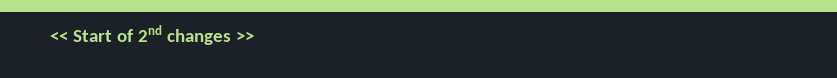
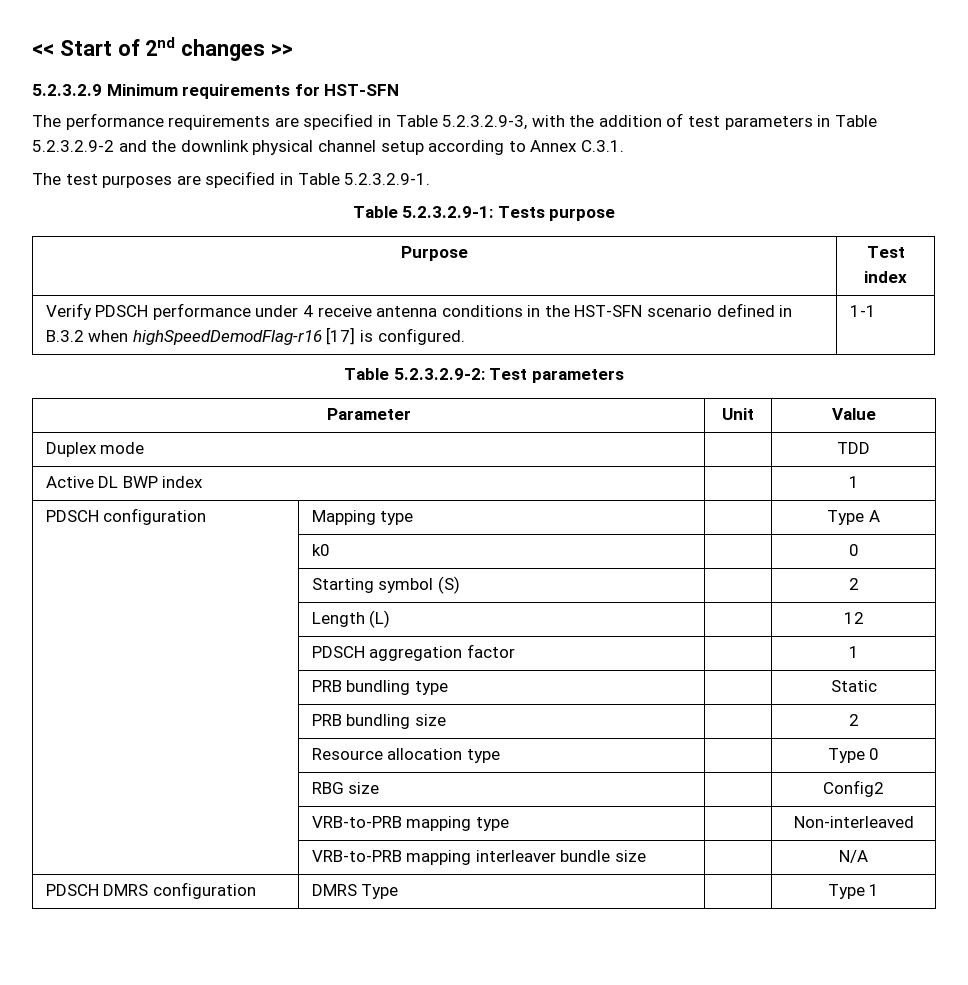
(254, 36) none -> [32,84,400,99] [32,113,877,130] [32,140,624,155] [32,171,431,188] [352,206,616,221] [401,246,468,261] [866,246,905,258] [864,271,907,283] [45,303,793,320] [45,327,465,345] [849,305,876,317] [344,368,624,383] [326,408,411,420] [722,408,754,420] [831,408,876,420] [45,442,145,457] [837,442,870,454] [45,476,204,488] [848,476,859,488] [45,508,207,525] [311,510,414,525] [827,510,880,525] [311,544,330,556] [848,544,859,556] [311,576,460,594] [848,578,859,590] [311,610,391,628] [843,612,864,624] [311,644,515,661] [848,646,859,658] [311,680,448,695] [830,680,877,692] [311,714,446,729] [848,714,859,726] [311,748,500,763] [827,748,880,763] [311,782,380,794] [823,780,884,797] [311,816,509,831] [793,816,914,828] [311,850,646,865] [839,850,868,863] [45,882,256,899] [311,884,399,899] [827,884,880,899] // 5.2.3.2.9 Minimum requirements for HST-SFN // The performance requirements are specified in Table 5.2.3.2.9-3, with the addition of test parameters in Table 5.2.3.2.9-2 and the downlink physical channel setup according to Annex C.3.1. // The test purposes are specified in Table 5.2.3.2.9-1. // Table 5.2.3.2.9-1: Tests purpose // Purpose | Test index // Verify PDSCH performance under 4 receive antenna conditions in the HST-SFN scenario defined in B.3.2 when highSpeedDemodFlag-r16 [17] is configured. | 1-1 // Table 5.2.3.2.9-2: Test parameters // Parameter | Unit | Value // Duplex mode | | TDD // Active DL BWP index | | 1 // PDSCH configuration | Mapping type | | Type A // | k0 | | 0 // | Starting symbol (S) | | 2 // | Length (L) | | 12 // | PDSCH aggregation factor | | 1 // | PRB bundling type | | Static // | PRB bundling size | | 2 // | Resource allocation type | | Type 0 // | RBG size | | Config2 // | VRB-to-PRB mapping type | | Non-interleaved // | VRB-to-PRB mapping interleaver bundle size | | N/A // PDSCH DMRS configuration | DMRS Type | | Type 1

